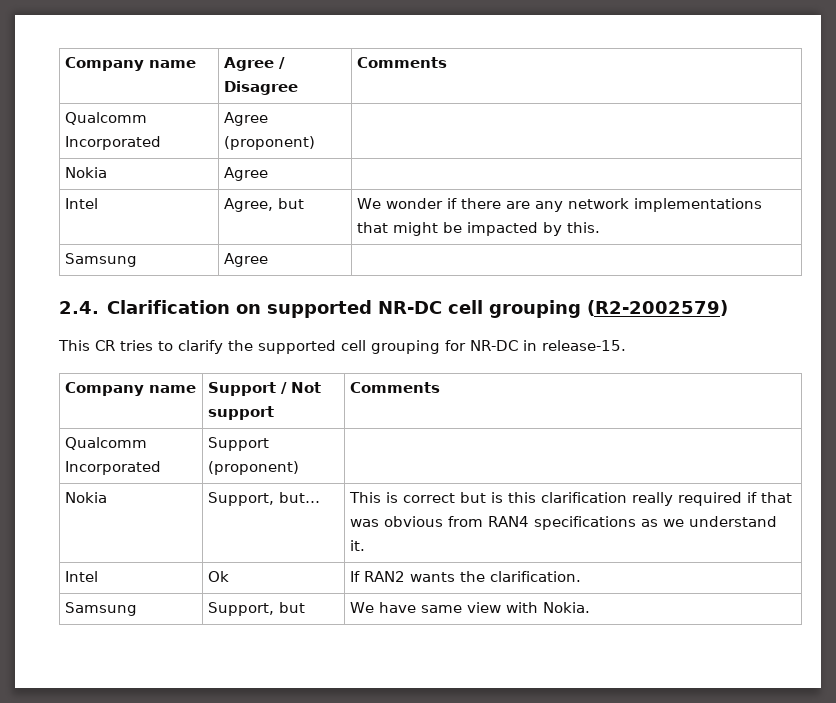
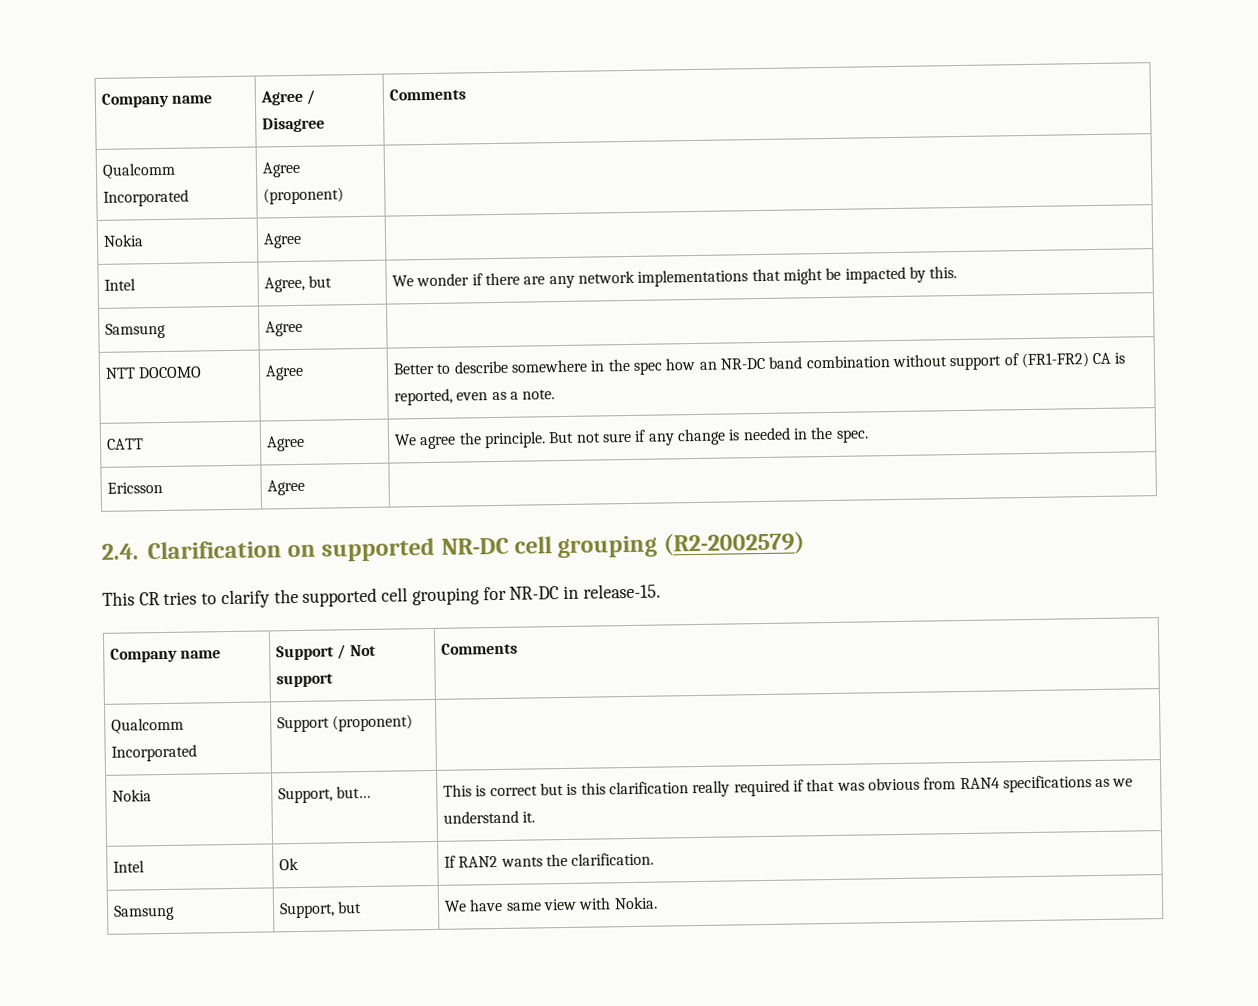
(269, 260) none -> [105,366,203,379] [265,364,305,381] [393,352,1126,375] [394,388,556,406] [106,438,145,450] [266,435,306,452] [394,426,869,450] [107,481,164,494] [267,479,306,496] // NTT DOCOMO | Agree | Better to describe somewhere in the spec how an NR-DC band combination without support of (FR1-FR2) CA is reported, even as a note. // CATT | Agree | We agree the principle. But not sure if any change is needed in the spec. // Ericsson | Agree |

